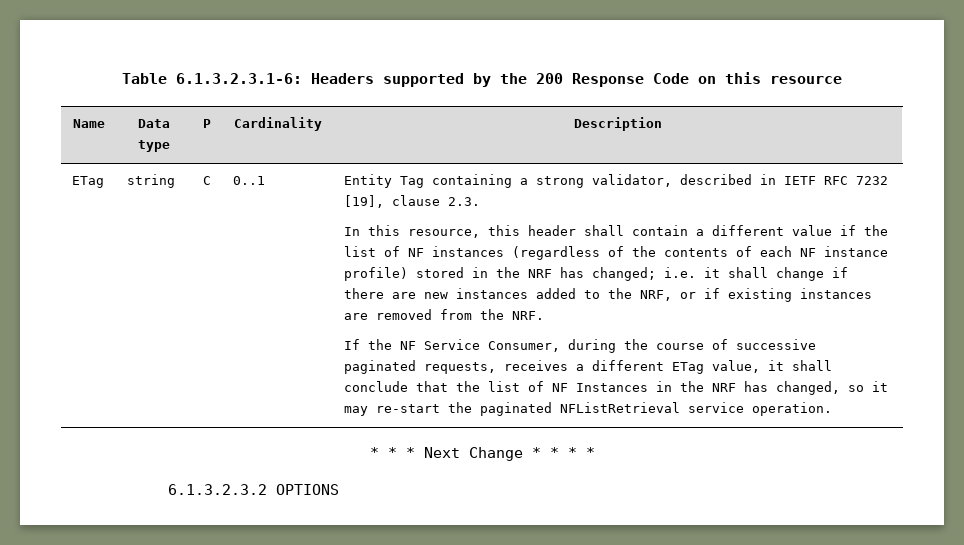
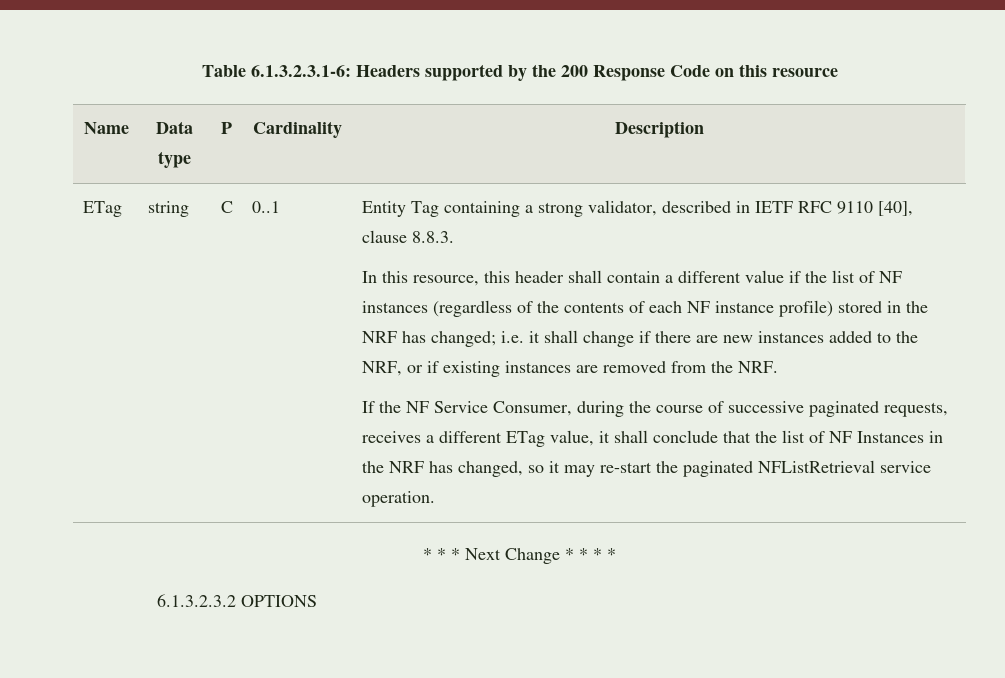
[856,176,889,185] [344,195,481,208] 7232 [19], clause 2.3. -> [836,201,913,216] [361,230,454,243] 9110 [40], clause 8.8.3.

